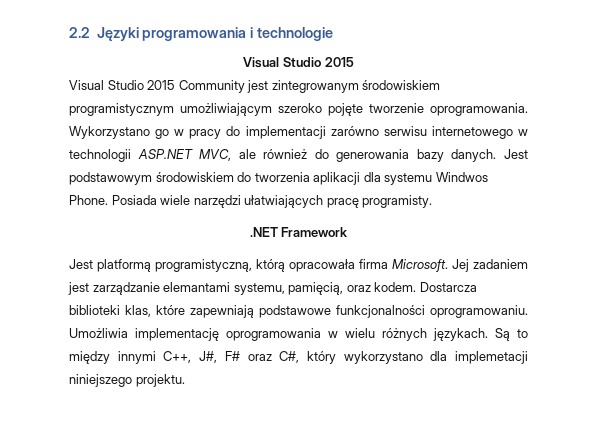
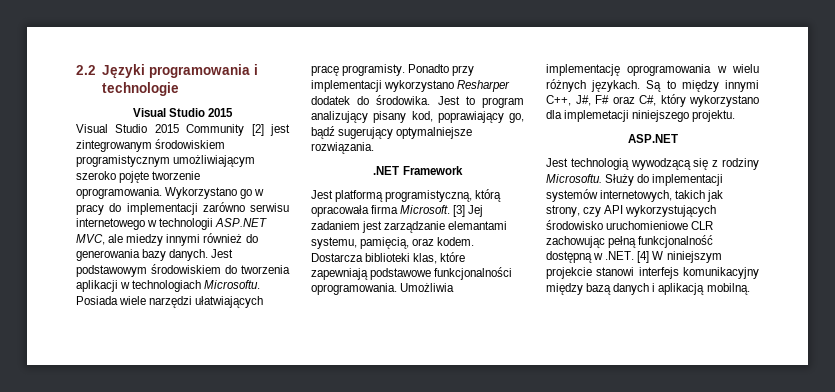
(245, 86) none -> [251,124,264,136] [2]
(256, 154) none -> [126,234,201,246] miedzy innymi
[363,172,488,185] [69,195,108,205] dla systemu Windwos Phone. -> [120,280,261,292] w technologiach Microsoftu.
(433, 201) none -> [408,64,475,76] [311,80,511,92] [311,95,524,108] [311,111,524,123] [311,126,473,139] [311,142,374,154] Ponadto przy implementacji wykorzystano Resharper dodatek do środowika. Jest to program analizujący pisany kod, poprawiający go, bądź sugerujący optymalniejsze rozwiązania.
(448, 265) none -> [453,205,466,217] [3]
[430,305,528,318] oprogramowaniu. -> [311,283,397,295] oprogramowania.
(185, 380) none -> [627,134,678,143] [546,158,759,170] [546,174,724,186] [546,189,724,202] [546,205,717,217] [546,220,714,230] [546,235,714,248] [546,251,722,263] [546,267,759,279] [546,283,750,295] // ASP.NET // Jest technologią wywodzącą się z rodziny Microsoftu. Służy do implementacji systemów internetowych, takich jak strony, czy API wykorzystujących środowisko uruchomieniowe CLR zachowując pełną funkcjonalność dostępną w .NET. [4] W niniejszym projekcie stanowi interfejs komunikacyjny między bazą danych i aplikacją mobilną.

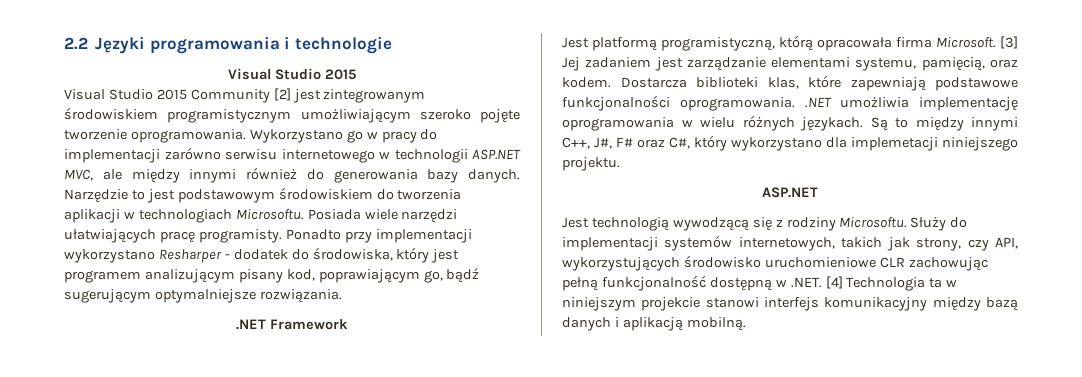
[126,234,164,246] miedzy -> [131,169,180,183] między
[211,249,234,258] Jest -> [64,189,175,203] Narzędzie to jest
(511, 86) none -> [224,254,230,259] -
[376,95,524,108] [311,111,368,123] środowika. Jest to program analizujący -> [312,247,460,263] [64,269,235,283] środowiska, który jest programem analizującym
[437,111,504,123] poprawiający -> [318,269,420,283] poprawiającym
[338,127,394,139] sugerujący -> [64,289,151,303] sugerującym
[448,221,508,230] elemantami -> [771,57,851,68] elementami
[400,283,455,292] Umożliwia -> [804,97,910,108] .NET umożliwia
[604,205,624,214] API -> [995,237,1019,249] API,
[652,251,664,260] W -> [846,277,958,291] Technologia ta w

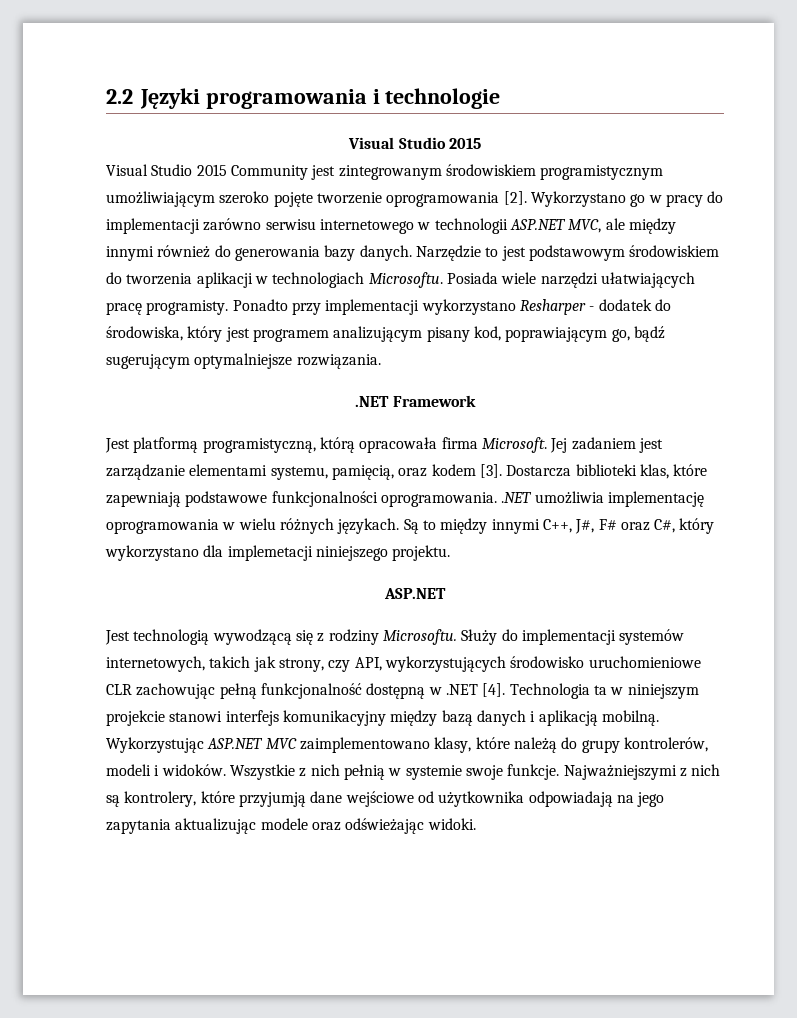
[273,88,291,101] [2] -> (308, 172) none
[130,129,246,143] oprogramowania. -> [386,191,527,207] oprogramowania [2].
[1000,36,1018,49] [3] -> (547, 445) none
[562,77,611,88] kodem. -> [431,464,502,478] kodem [3].
[790,276,843,289] .NET. [4] -> [445,683,506,697] .NET [4].
(746, 323) none -> [106,737,708,753] [106,764,721,780] [106,791,665,807] [106,818,476,834] Wykorzystując ASP.NET MVC zaimplementowano klasy, które należą do grupy kontrolerów, modeli i widoków. Wszystkie z nich pełnią w systemie swoje funkcje. Najważniejszymi z nich są kontrolery, które przyjumją dane wejściowe od użytkownika odpowiadają na jego zapytania aktualizując modele oraz odświeżając widoki.

